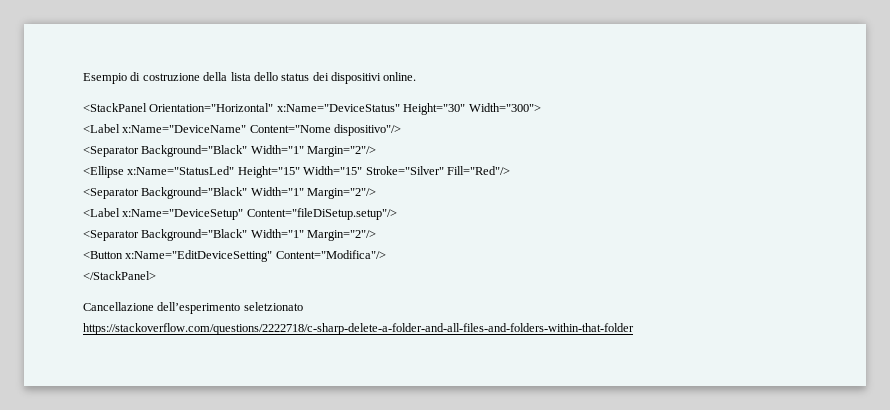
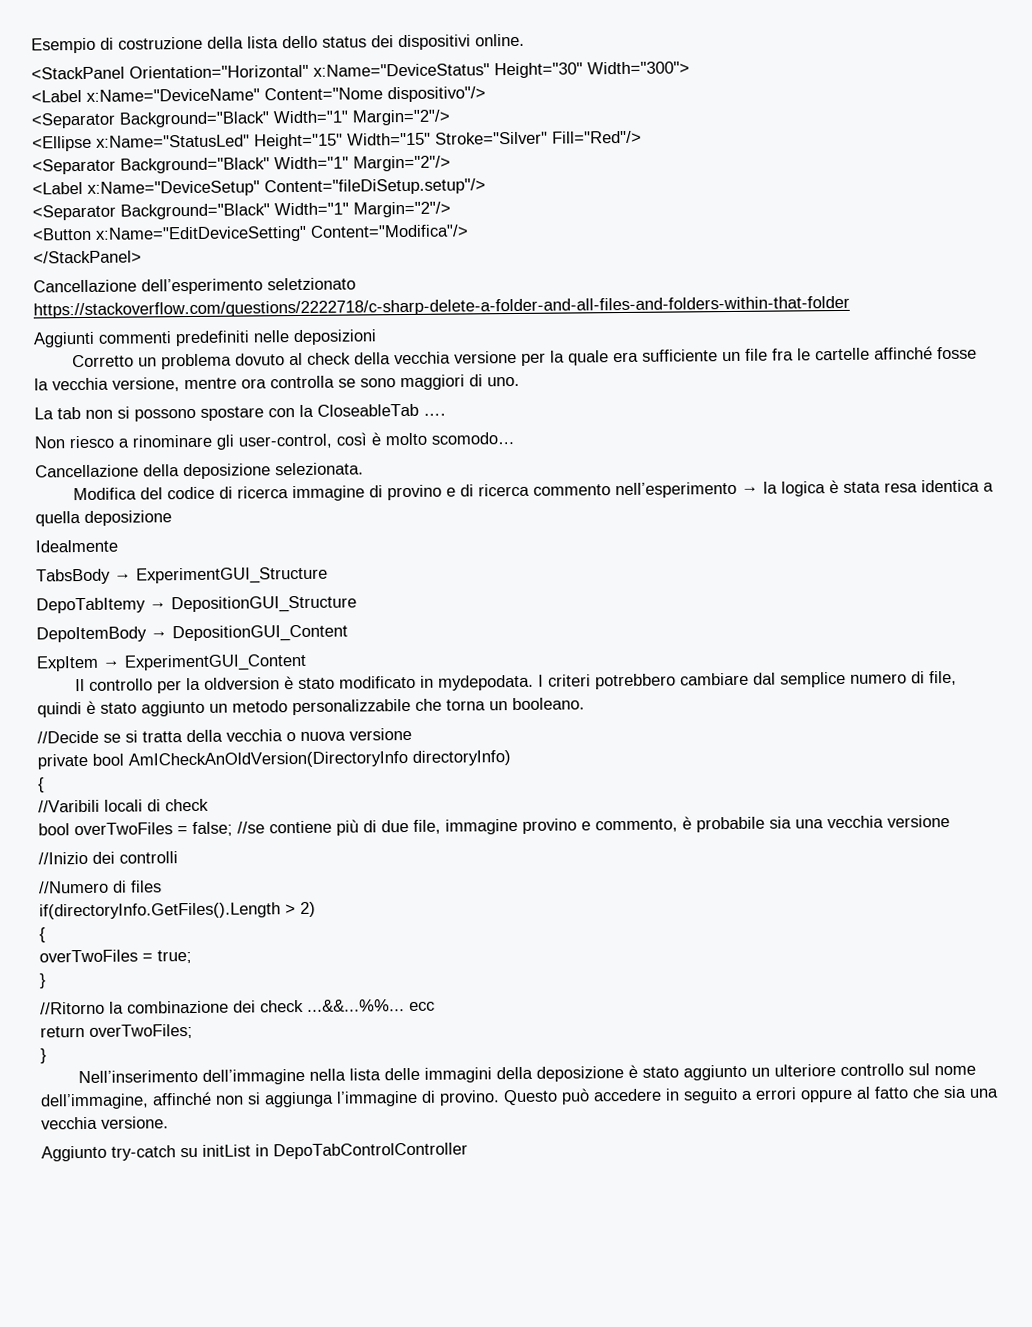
(634, 329) none -> [33,329,377,348] [71,346,977,370] [34,374,520,392] [34,403,446,422] [34,432,515,450] [35,462,364,480] [72,479,994,502] [35,510,172,527] [35,539,118,553] [36,566,328,585] [36,595,357,614] [36,624,348,643] [36,653,307,672] [74,670,957,694] [37,697,585,718] [37,727,412,744] [37,750,511,770] [38,777,45,793] [38,798,209,813] [38,814,950,836] [38,851,178,865] [38,880,162,894] [39,901,316,920] [39,927,46,943] [39,949,192,964] [39,973,46,989] [40,999,435,1015] [40,1024,193,1039] [40,1048,47,1064] [77,1063,976,1085] [40,1085,999,1110] [41,1116,169,1130] [41,1142,468,1162] // Aggiunti commenti predefiniti nelle deposizioni // Corretto un problema dovuto al check della vecchia versione per la quale era sufficiente un file fra le cartelle affinché fosse la vecchia versione, mentre ora controlla se sono maggiori di uno. // La tab non si possono spostare con la CloseableTab …. // Non riesco a rinominare gli user-control, così è molto scomodo… // Cancellazione della deposizione selezionata. // Modifica del codice di ricerca immagine di provino e di ricerca commento nell’esperimento → la logica è stata resa identica a quella deposizione // Idealmente // TabsBody → ExperimentGUI_Structure // DepoTabItemy → DepositionGUI_Structure // DepoItemBody → DepositionGUI_Content // ExpItem → ExperimentGUI_Content // Il controllo per la oldversion è stato modificato in mydepodata. I criteri potrebbero cambiare dal semplice numero di file, quindi è stato aggiunto un metodo personalizzabile che torna un booleano. // //Decide se si tratta della vecchia o nuova versione // private bool AmICheckAnOldVersion(DirectoryInfo directoryInfo) // { // //Varibili locali di check // bool overTwoFiles = false; //se contiene più di due file, immagine provino e commento, è probabile sia una vecchia versione // //Inizio dei controlli // //Numero di files // if(directoryInfo.GetFiles().Length > 2) // { // overTwoFiles = true; // } // //Ritorno la combinazione dei check ...&&...%%... ecc // return overTwoFiles; // } // Nell’inserimento dell’immagine nella lista delle immagini della deposizione è stato aggiunto un ulteriore controllo sul nome dell’immagine, affinché non si aggiunga l’immagine di provino. Questo può accedere in seguito a errori oppure al fatto che sia una vecchia versione. // Aggiunto try-catch su initList in DepoTabControlController

